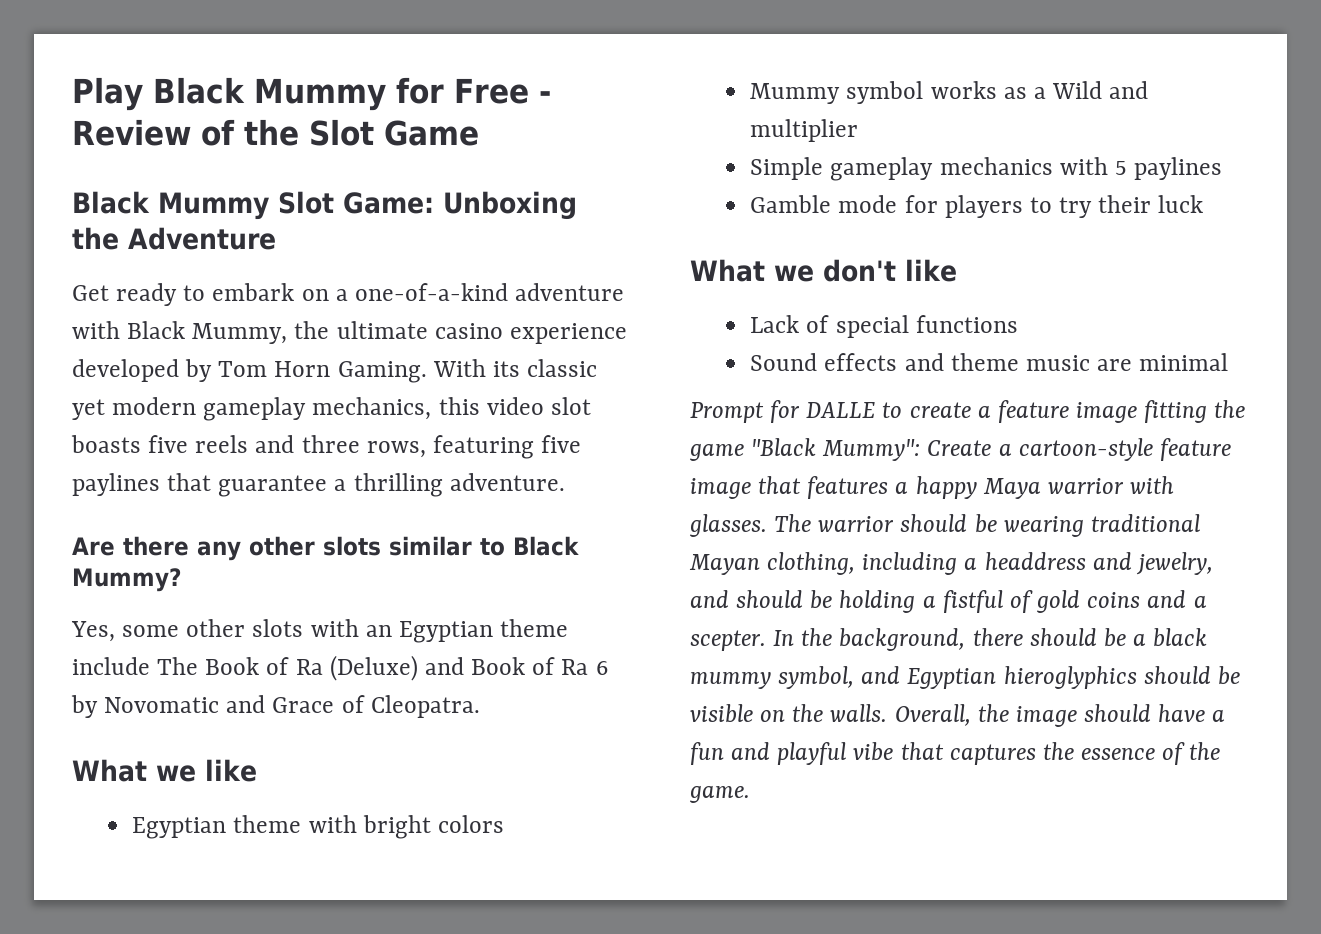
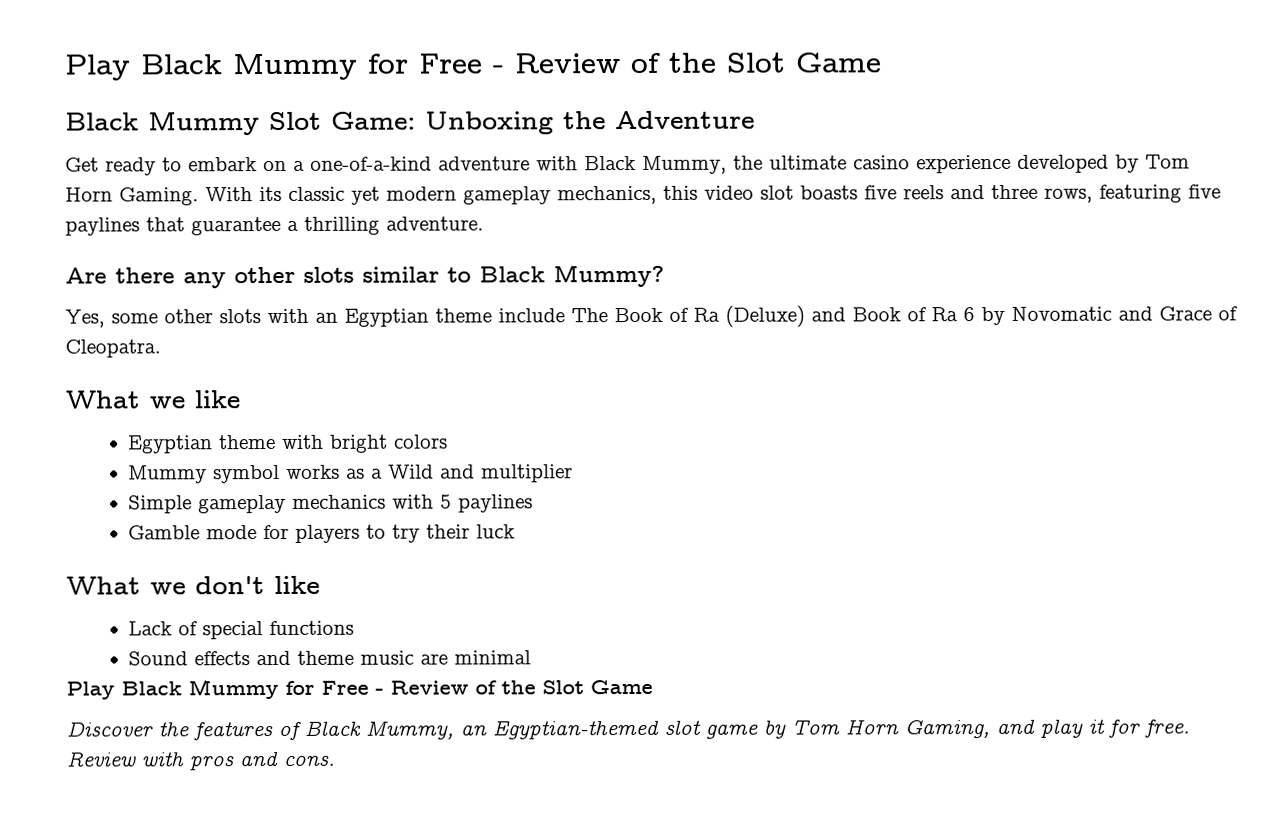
[690,400,1246,423] [689,438,1231,461] [690,476,1175,499] [689,514,1200,537] [689,552,1213,575] [690,590,1207,613] [690,628,1208,651] [690,666,1240,689] [690,704,1226,727] [690,742,1221,765] [689,785,750,803] Prompt for DALLE to create a feature image fitting the game "Black Mummy": Create a cartoon-style feature image that features a happy Maya warrior with glasses. The warrior should be wearing traditional Mayan clothing, including a headdress and jewelry, and should be holding a fistful of gold coins and a scepter. In the background, there should be a black mummy symbol, and Egyptian hieroglyphics should be visible on the walls. Overall, the image should have a fun and playful vibe that captures the essence of the game. -> [66,678,653,700] [66,718,1190,741] [66,751,335,771] Play Black Mummy for Free - Review of the Slot Game // Discover the features of Black Mummy, an Egyptian-themed slot game by Tom Horn Gaming, and play it for free. Review with pros and cons.

